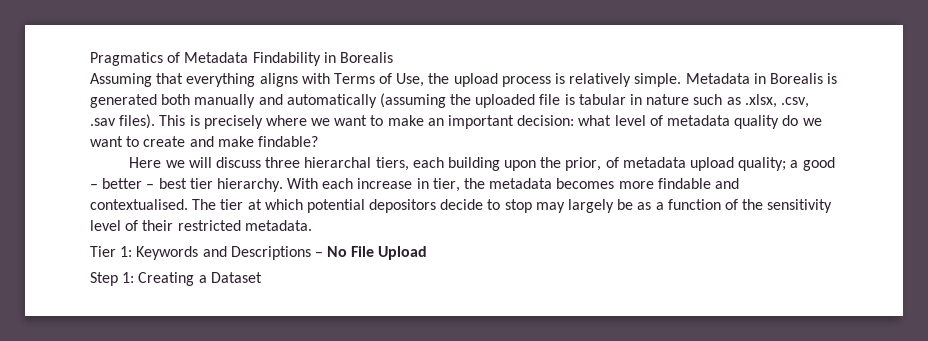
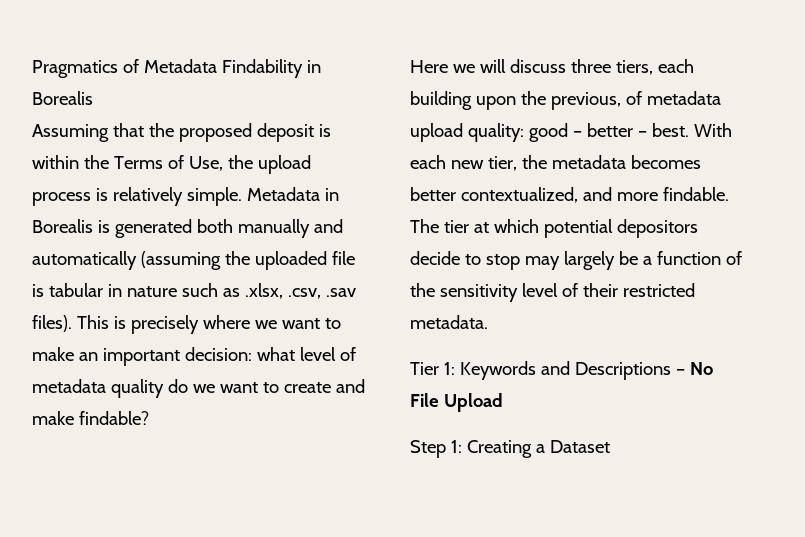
[186,73,330,87] everything aligns with -> [148,123,331,142] [32,155,109,169] the proposed deposit is within the
[304,157,372,168] hierarchal -> (611, 66) none
[565,157,602,171] prior, -> [550,92,621,110] previous,
[738,157,799,171] quality; a -> [467,123,524,142] quality:
[158,178,739,192] [90,199,188,210] best tier hierarchy. With each increase in tier, the metadata becomes more findable and contextualised. -> [651,123,732,137] [410,155,701,171] [410,187,729,203] best. With each new tier, the metadata becomes better contextualized, and more findable.
[637,202,652,210] as -> (638, 258) none

